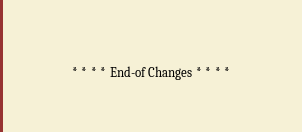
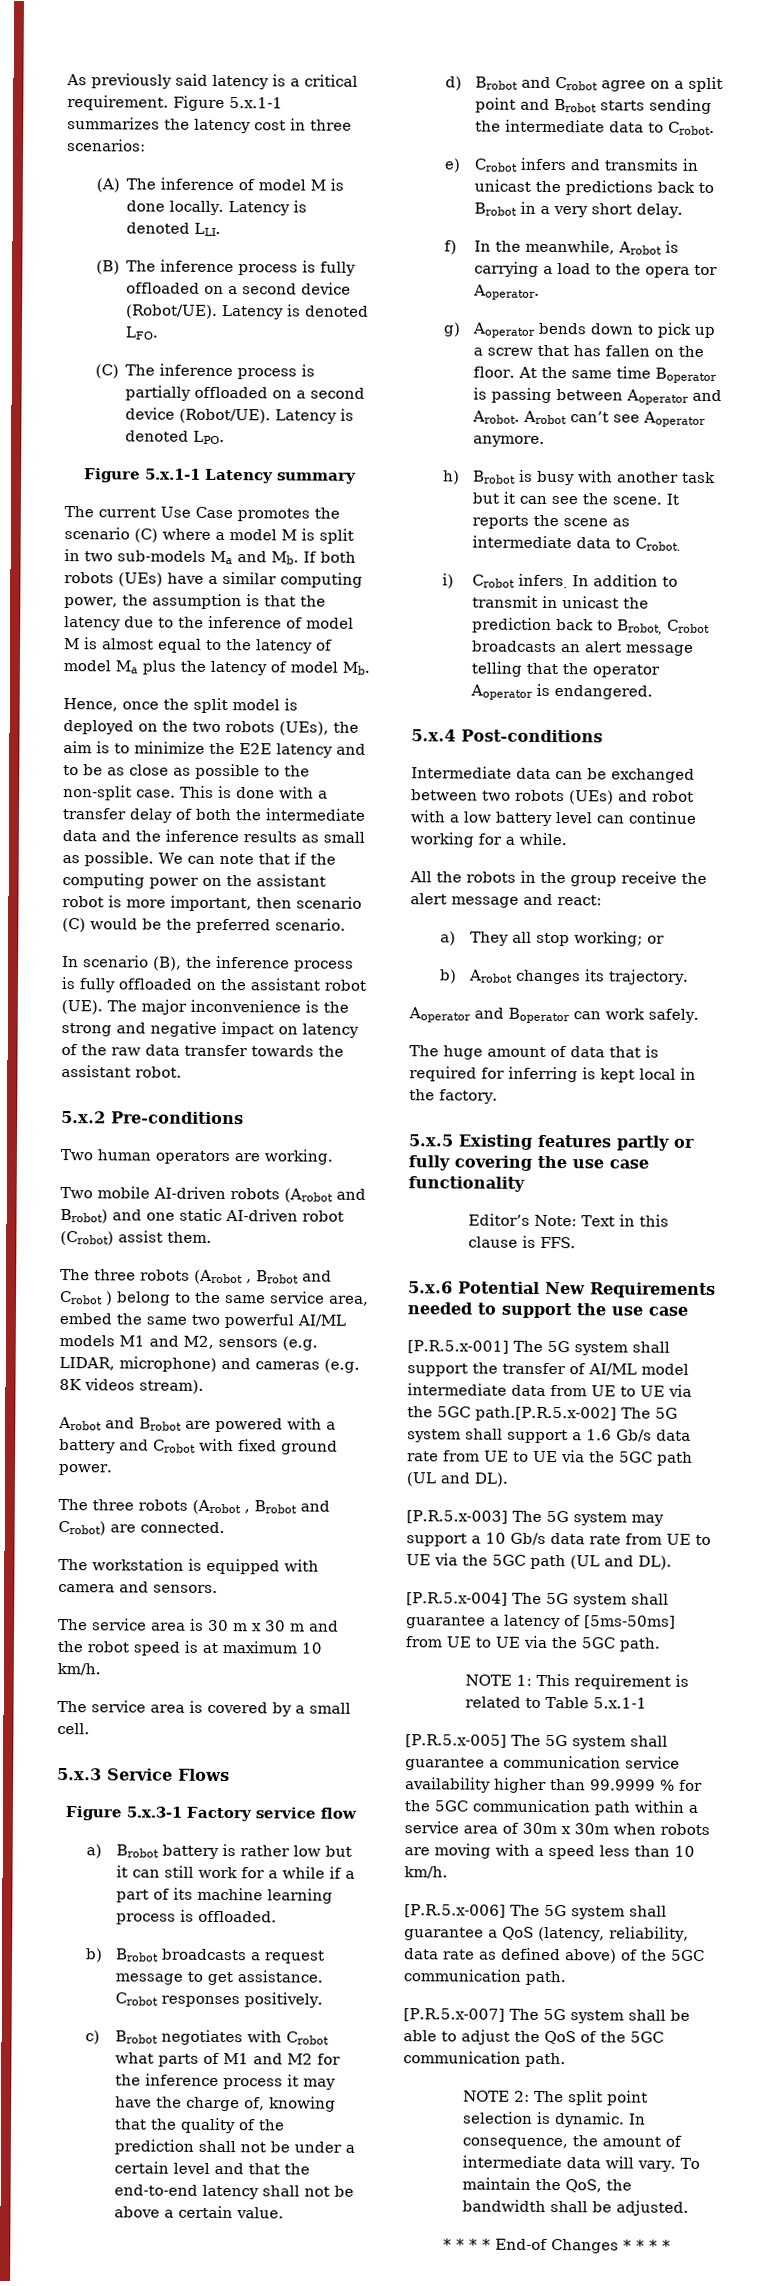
(71, 72) none -> [66,73,358,90] [67,95,283,112] [67,117,352,134] [67,139,146,152] [95,177,345,193] [126,200,308,216] [126,222,222,236] [95,259,357,276] [126,282,352,295] [126,304,370,320] [125,326,159,340] [94,363,316,380] [125,385,366,401] [125,407,355,424] [125,430,226,445] [83,468,357,484] [64,506,340,522] [64,527,354,544] [64,549,356,565] [64,571,363,588] [64,593,326,610] [64,615,354,631] [64,637,333,654] [63,660,370,676] [63,697,298,714] [63,720,359,736] [63,741,366,758] [63,763,310,780] [63,785,328,801] [62,808,366,823] [62,829,365,843] [62,851,336,867] [62,873,326,889] [62,895,362,912] [62,918,346,934] [62,955,354,972] [61,977,366,993] [61,999,349,1015] [61,1021,359,1038] [61,1044,344,1057] [61,1065,182,1078] [61,1111,244,1125] [60,1149,333,1165] [60,1186,366,1203] [60,1208,344,1224] [60,1230,212,1246] [60,1269,332,1285] [60,1291,369,1306] [59,1313,346,1329] [59,1335,318,1351] [59,1356,360,1373] [59,1378,204,1394] [58,1417,336,1433] [59,1438,338,1455] [58,1464,113,1476] [58,1499,330,1515] [58,1521,225,1536] [58,1558,319,1575] [58,1581,218,1593] [58,1618,339,1632] [57,1640,322,1656] [57,1663,101,1676] [57,1700,351,1717] [57,1723,90,1735] [57,1768,230,1782] [65,1806,357,1822] [85,1844,352,1860] [115,1865,355,1879] [115,1887,333,1904] [115,1909,277,1925] [84,1948,325,1964] [114,1970,323,1986] [114,1992,323,2008] [84,2029,329,2046] [114,2052,341,2067] [114,2073,336,2090] [114,2096,336,2112] [113,2117,285,2134] [113,2139,355,2155] [113,2161,310,2175] [113,2184,354,2200] [113,2205,284,2219] [444,76,723,93] [474,97,712,114] [474,119,715,135] [443,157,699,173] [473,179,714,196] [473,201,683,218] [443,239,679,255] [473,261,718,278] [472,284,540,300] [442,322,715,339] [472,344,704,357] [472,366,717,384] [472,387,722,405] [471,410,706,427] [472,435,545,447] [442,469,716,486] [471,491,679,505] [471,514,630,529] [471,535,681,551] [441,573,678,589] [471,595,649,609] [471,617,710,635] [471,640,694,656] [470,661,660,678] [469,683,653,700] [411,729,603,743] [411,766,695,783] [411,789,694,805] [410,810,697,827] [410,832,567,848] [409,870,707,887] [410,893,602,908] [439,931,665,947] [438,969,689,985] [408,1007,699,1024] [409,1045,659,1060] [409,1066,696,1083] [409,1089,498,1104] [408,1134,695,1151] [408,1155,649,1171] [408,1176,525,1192] [467,1213,669,1227] [467,1235,576,1249] [408,1281,716,1299] [407,1302,689,1319] [407,1340,670,1356] [407,1362,689,1377] [407,1383,692,1397] [407,1406,678,1422] [407,1428,691,1444] [407,1450,693,1466] [406,1472,508,1487] [406,1510,664,1526] [406,1532,711,1547] [406,1553,672,1570] [406,1592,669,1608] [406,1614,676,1630] [405,1635,660,1652] [464,1673,689,1690] [464,1696,647,1709] [405,1734,668,1750] [405,1755,680,1771] [405,1777,703,1793] [404,1799,698,1816] [404,1821,710,1835] [404,1843,695,1860] [404,1866,448,1879] [404,1904,667,1920] [404,1926,689,1942] [404,1947,705,1964] [403,1969,566,1986] [403,2008,690,2024] [403,2029,664,2045] [403,2051,566,2068] [462,2090,648,2106] [462,2111,646,2128] [461,2135,682,2150] [461,2155,700,2172] [461,2177,632,2193] [461,2199,689,2216] As previously said latency is a critical requirement. Figure 5.x.1-1 summarizes the latency cost in three scenarios: // (A) The inference of model M is done locally. Latency is denoted LLI. // (B) The inference process is fully offloaded on a second device (Robot/UE). Latency is denoted LFO. // (C) The inference process is partially offloaded on a second device (Robot/UE). Latency is denoted LPO. // Figure 5.x.1-1 Latency summary // The current Use Case promotes the scenario (C) where a model M is split in two sub-models Ma and Mb. If both robots (UEs) have a similar computing power, the assumption is that the latency due to the inference of model M is almost equal to the latency of model Ma plus the latency of model Mb. // Hence, once the split model is deployed on the two robots (UEs), the aim is to minimize the E2E latency and to be as close as possible to the non-split case. This is done with a transfer delay of both the intermediate data and the inference results as small as possible. We can note that if the computing power on the assistant robot is more important, then scenario (C) would be the preferred scenario. // In scenario (B), the inference process is fully offloaded on the assistant robot (UE). The major inconvenience is the strong and negative impact on latency of the raw data transfer towards the assistant robot. // 5.x.2 Pre-conditions // Two human operators are working. // Two mobile AI-driven robots (Arobot and Brobot) and one static AI-driven robot (Crobot) assist them. // The three robots (Arobot , Brobot and Crobot ) belong to the same service area, embed the same two powerful AI/ML models M1 and M2, sensors (e.g. LIDAR, microphone) and cameras (e.g. 8K videos stream). // Arobot and Brobot are powered with a battery and Crobot with fixed ground power. // The three robots (Arobot , Brobot and Crobot) are connected. // The workstation is equipped with camera and sensors. // The service area is 30 m x 30 m and the robot speed is at maximum 10 km/h. // The service area is covered by a small cell. // 5.x.3 Service Flows // Figure 5.x.3-1 Factory service flow // a) Brobot battery is rather low but it can still work for a while if a part of its machine learning process is offloaded. // b) Brobot broadcasts a request message to get assistance. Crobot responses positively. // c) Brobot negotiates with Crobot what parts of M1 and M2 for the inference process it may have the charge of, knowing that the quality of the prediction shall not be under a certain level and that the end-to-end latency shall not be above a certain value. // d) Brobot and Crobot agree on a split point and Brobot starts sending the intermediate data to Crobot. // e) Crobot infers and transmits in unicast the predictions back to Brobot in a very short delay. // f) In the meanwhile, Arobot is carrying a load to the opera tor Aoperator. // g) Aoperator bends down to pick up a screw that has fallen on the floor. At the same time Boperator is passing between Aoperator and Arobot. Arobot can’t see Aoperator anymore. // h) Brobot is busy with another task but it can see the scene. It reports the scene as intermediate data to Crobot. // i) Crobot infers. In addition to transmit in unicast the prediction back to Brobot, Crobot broadcasts an alert message telling that the operator Aoperator is endangered. // 5.x.4 Post-conditions // Intermediate data can be exchanged between two robots (UEs) and robot with a low battery level can continue working for a while. // All the robots in the group receive the alert message and react: // a) They all stop working; or // b) Arobot changes its trajectory. // Aoperator and Boperator can work safely. // The huge amount of data that is required for inferring is kept local in the factory. // 5.x.5 Existing features partly or fully covering the use case functionality // Editor’s Note: Text in this clause is FFS. // 5.x.6 Potential New Requirements needed to support the use case // [P.R.5.x-001] The 5G system shall support the transfer of AI/ML model intermediate data from UE to UE via the 5GC path.[P.R.5.x-002] The 5G system shall support a 1.6 Gb/s data rate from UE to UE via the 5GC path (UL and DL). // [P.R.5.x-003] The 5G system may support a 10 Gb/s data rate from UE to UE via the 5GC path (UL and DL). // [P.R.5.x-004] The 5G system shall guarantee a latency of [5ms-50ms] from UE to UE via the 5GC path. // NOTE 1: This requirement is related to Table 5.x.1-1 // [P.R.5.x-005] The 5G system shall guarantee a communication service availability higher than 99.9999 % for the 5GC communication path within a service area of 30m x 30m when robots are moving with a speed less than 10 km/h. // [P.R.5.x-006] The 5G system shall guarantee a QoS (latency, reliability, data rate as defined above) of the 5GC communication path. // [P.R.5.x-007] The 5G system shall be able to adjust the QoS of the 5GC communication path. // NOTE 2: The split point selection is dynamic. In consequence, the amount of intermediate data will vary. To maintain the QoS, the bandwidth shall be adjusted. //

